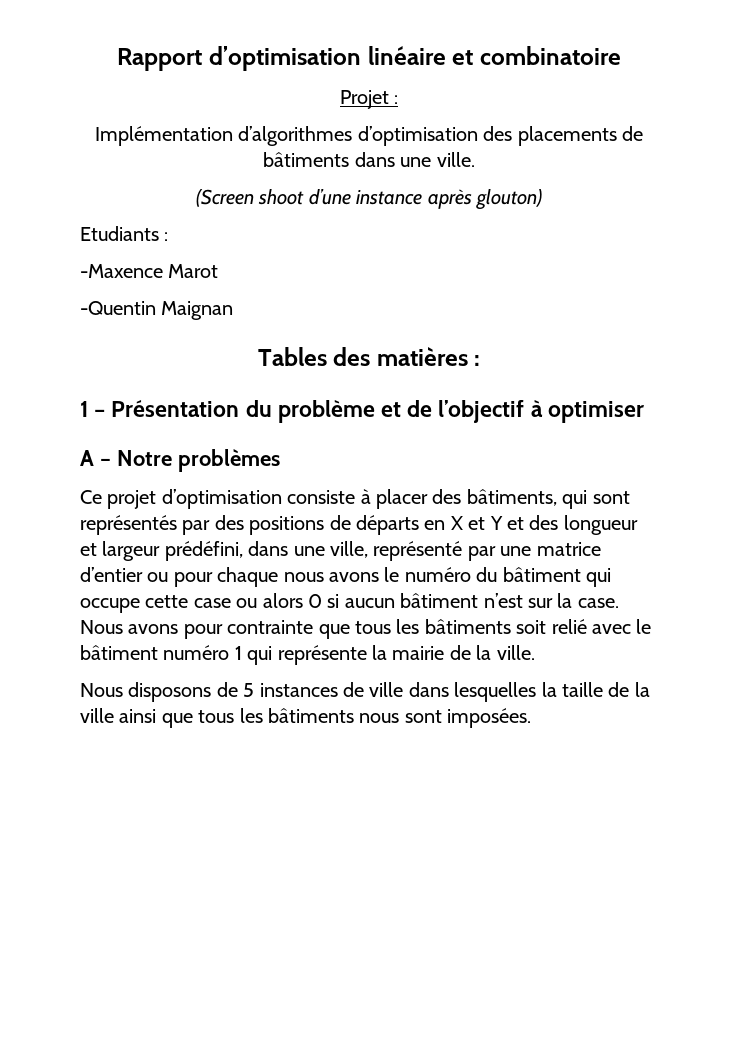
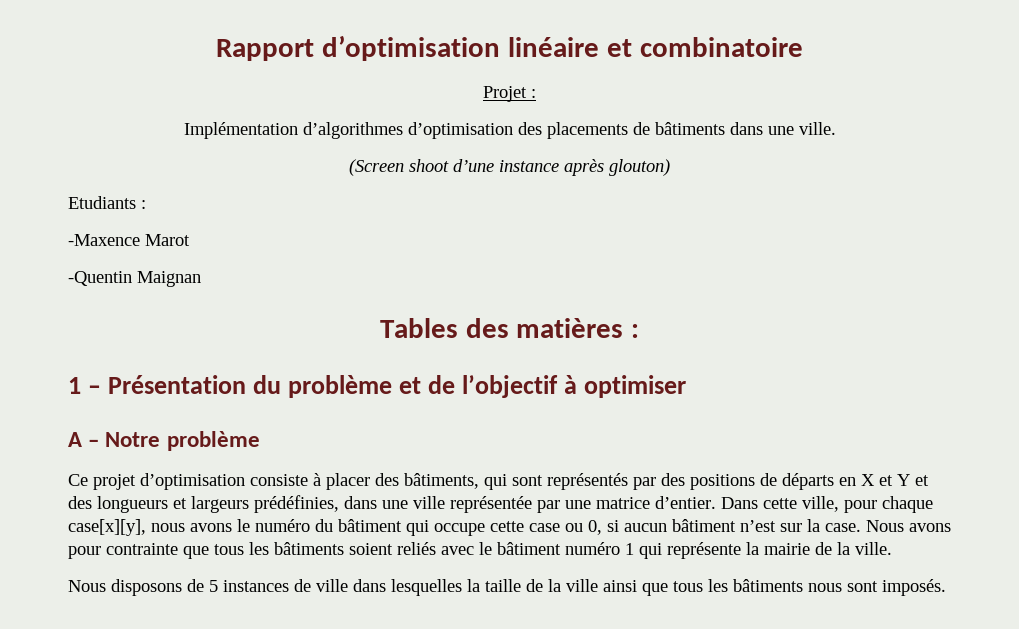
[177,449,280,472] problèmes -> [166,431,260,451] problème
[563,515,638,535] [80,541,601,561] [80,567,169,582] longueur et largeur prédéfini, dans une ville, représenté par une matrice d’entier ou -> [97,495,839,513] longueurs et largeurs prédéfinies, dans une ville représentée par une matrice d’entier. Dans cette ville,
(279, 577) none -> [68,519,146,536] case[x][y],
[262,593,322,608] alors 0 -> [588,520,602,535] 0,
[516,619,587,634] soit relié -> [349,542,436,555] soient reliés
[447,708,532,728] imposées. -> [882,579,946,596] imposés.

